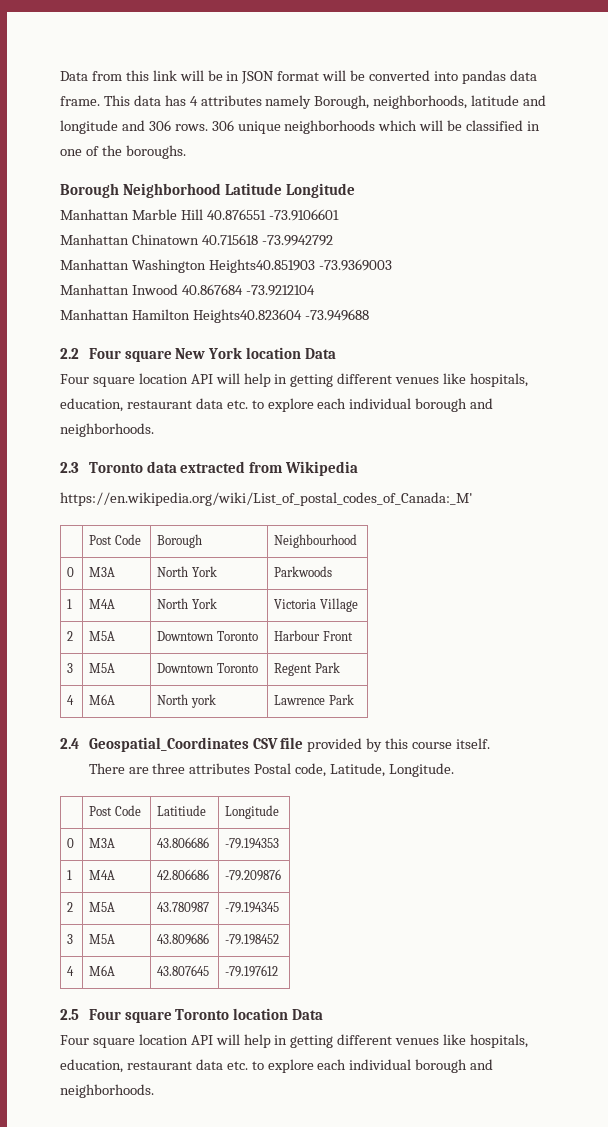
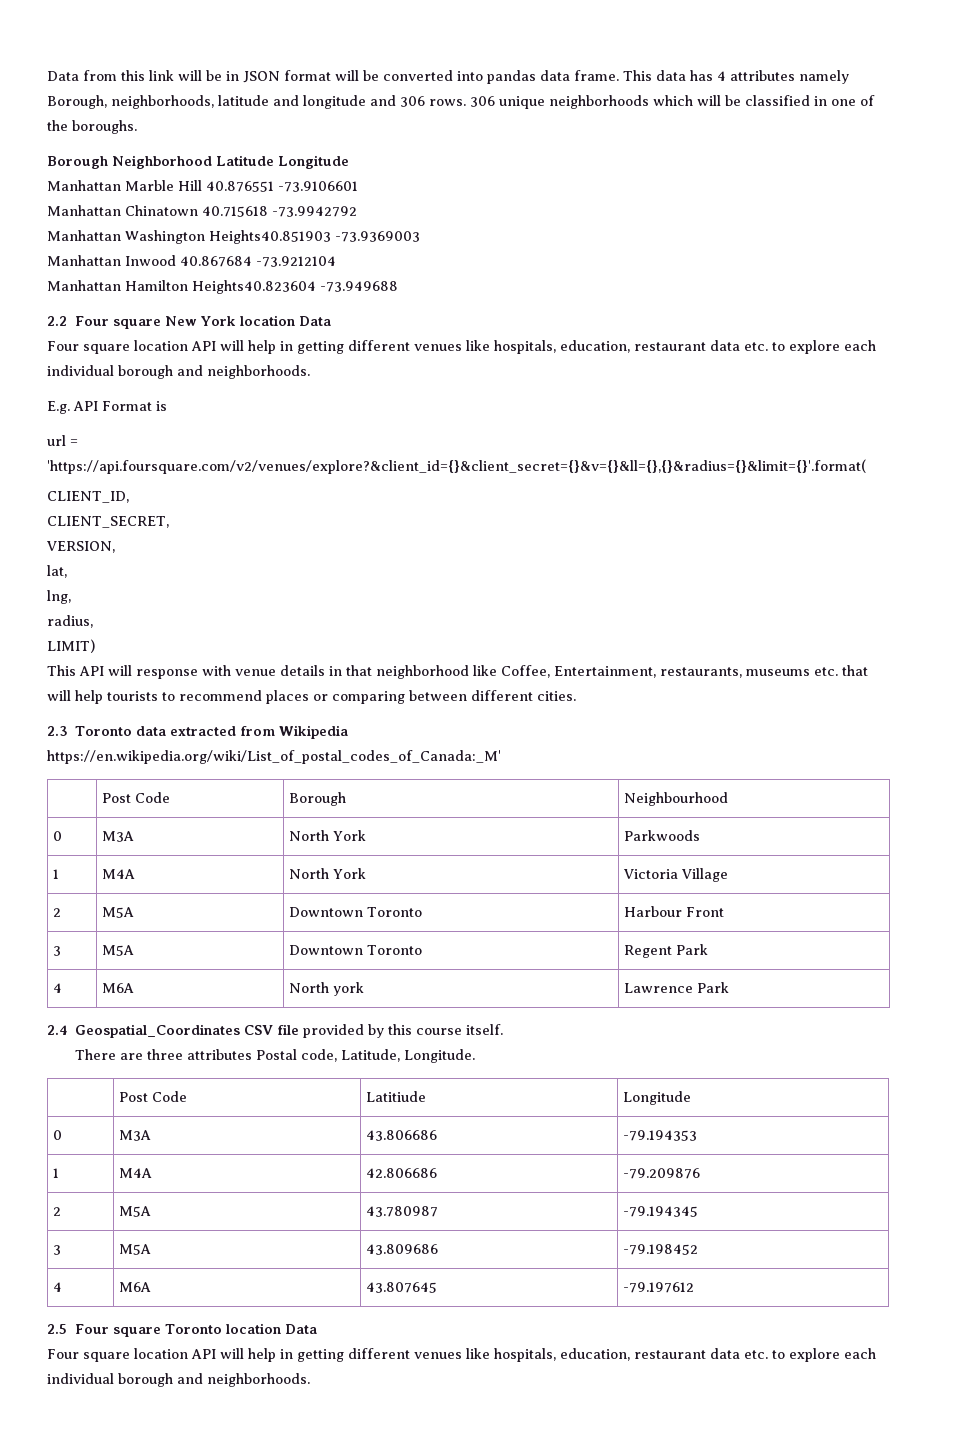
(154, 430) none -> [47,401,167,414] [47,435,78,446] [47,459,866,474] [47,491,129,503] [47,516,169,528] [46,541,115,553] [47,565,67,578] [47,590,71,604] [47,615,93,628] [47,639,95,653] [47,665,868,679] [47,690,576,704] // E.g. API Format is // url = 'https://api.foursquare.com/v2/venues/explore?&client_id={}&client_secret={}&v={}&ll={},{}&radius={}&limit={}'.format( // CLIENT_ID, // CLIENT_SECRET, // VERSION, // lat, // lng, // radius, // LIMIT) // This API will response with venue details in that neighborhood like Coffee, Entertainment, restaurants, museums etc. that will help tourists to recommend places or comparing between different cities.

